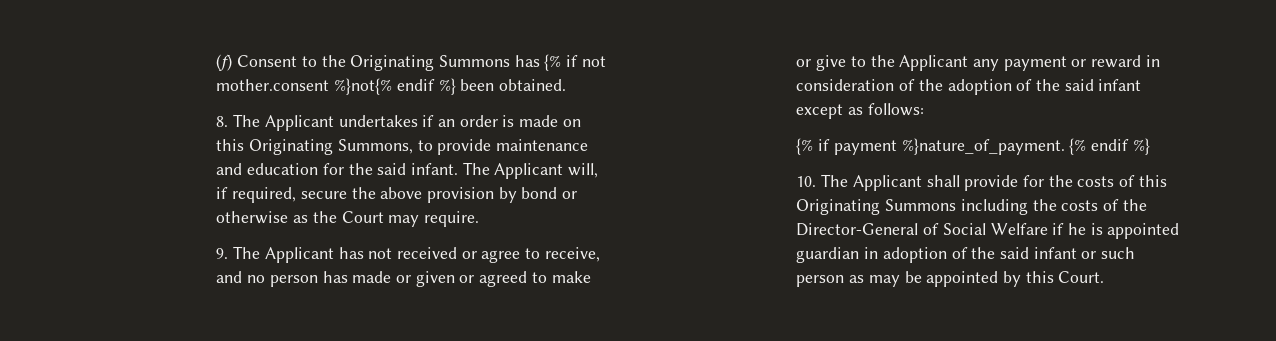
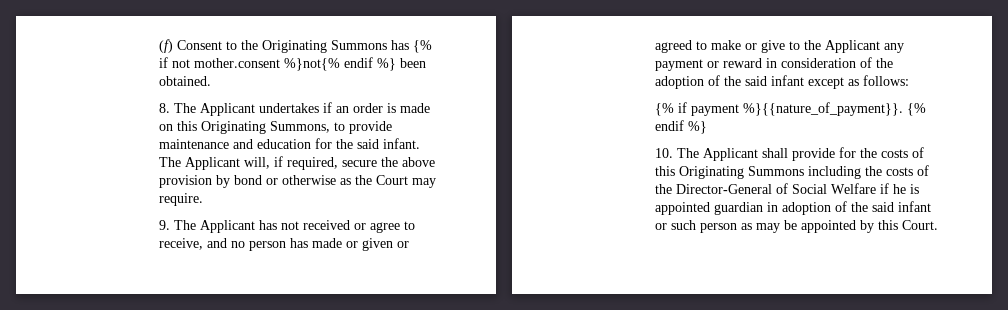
[901,138,1065,155] %}nature_of_payment. -> [742,102,903,116] %}{{nature_of_payment}}.

